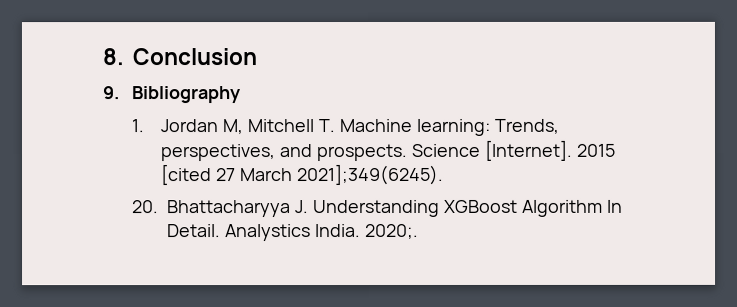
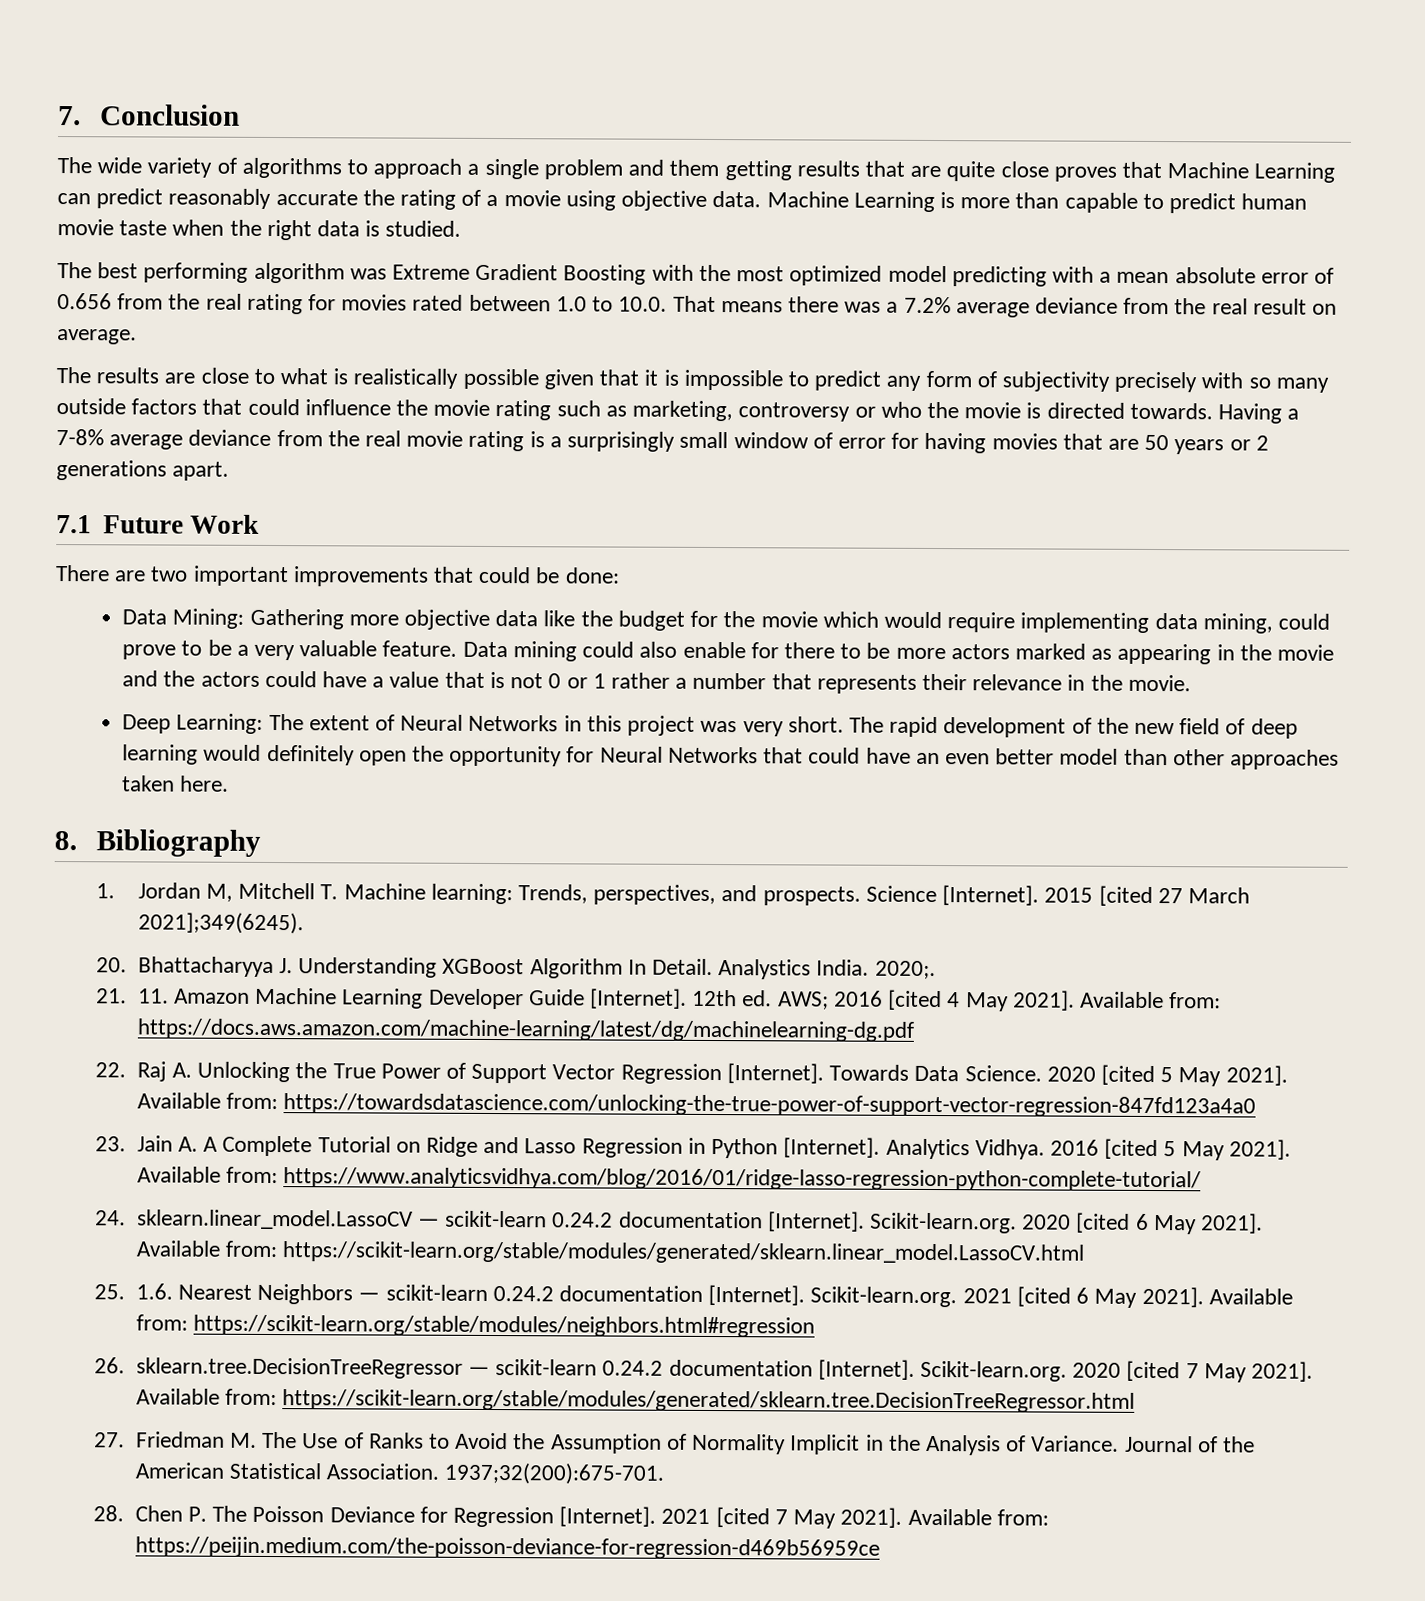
[102,48,124,66] 8. -> [58,106,81,126] 7.
[102,86,119,100] 9. -> [57,157,1336,183] [57,188,1308,214] [57,219,462,241] [57,262,1334,287] [57,293,1338,318] [57,329,137,345] [56,367,1329,393] [56,398,1300,424] [56,429,1269,455] [56,460,230,481] [56,514,259,534] [55,565,620,587] [122,608,1330,634] [122,639,1335,665] [122,670,1191,694] [122,713,1298,739] [122,744,1339,770] [122,775,230,792] [54,831,77,851] The wide variety of algorithms to approach a single problem and them getting results that are quite close proves that Machine Learning can predict reasonably accurate the rating of a movie using objective data. Machine Learning is more than capable to predict human movie taste when the right data is studied. // The best performing algorithm was Extreme Gradient Boosting with the most optimized model predicting with a mean absolute error of 0.656 from the real rating for movies rated between 1.0 to 10.0. That means there was a 7.2% average deviance from the real result on average. // The results are close to what is realistically possible given that it is impossible to predict any form of subjectivity precisely with so many outside factors that could influence the movie rating such as marketing, controversy or who the movie is directed towards. Having a 7-8% average deviance from the real movie rating is a surprisingly small window of error for having movies that are 50 years or 2 generations apart. // 7.1 Future Work // There are two important improvements that could be done: // Data Mining: Gathering more objective data like the budget for the movie which would require implementing data mining, could prove to be a very valuable feature. Data mining could also enable for there to be more actors marked as appearing in the movie and the actors could have a value that is not 0 or 1 rather a number that represents their relevance in the movie. // Deep Learning: The extent of Neural Networks in this project was very short. The rapid development of the new field of deep learning would definitely open the opportunity for Neural Networks that could have an even better model than other approaches taken here. // 8.
(419, 231) none -> [95,987,1222,1012] [136,1018,914,1042] [94,1061,1288,1087] [136,1092,1257,1118] [94,1135,1291,1161] [136,1166,1202,1192] [94,1209,1264,1235] [135,1240,1085,1265] [93,1283,1293,1308] [135,1314,816,1338] [93,1357,1314,1383] [135,1388,1136,1413] [93,1431,1256,1456] [134,1462,665,1485] [92,1505,1049,1529] [134,1536,880,1560] // 21. 11. Amazon Machine Learning Developer Guide [Internet]. 12th ed. AWS; 2016 [cited 4 May 2021]. Available from: https://docs.aws.amazon.com/machine-learning/latest/dg/machinelearning-dg.pdf // 22. Raj A. Unlocking the True Power of Support Vector Regression [Internet]. Towards Data Science. 2020 [cited 5 May 2021]. Available from: https://towardsdatascience.com/unlocking-the-true-power-of-support-vector-regression-847fd123a4a0 // 23. Jain A. A Complete Tutorial on Ridge and Lasso Regression in Python [Internet]. Analytics Vidhya. 2016 [cited 5 May 2021]. Available from: https://www.analyticsvidhya.com/blog/2016/01/ridge-lasso-regression-python-complete-tutorial/ // 24. sklearn.linear_model.LassoCV — scikit-learn 0.24.2 documentation [Internet]. Scikit-learn.org. 2020 [cited 6 May 2021]. Available from: https://scikit-learn.org/stable/modules/generated/sklearn.linear_model.LassoCV.html // 25. 1.6. Nearest Neighbors — scikit-learn 0.24.2 documentation [Internet]. Scikit-learn.org. 2021 [cited 6 May 2021]. Available from: https://scikit-learn.org/stable/modules/neighbors.html#regression // 26. sklearn.tree.DecisionTreeRegressor — scikit-learn 0.24.2 documentation [Internet]. Scikit-learn.org. 2020 [cited 7 May 2021]. Available from: https://scikit-learn.org/stable/modules/generated/sklearn.tree.DecisionTreeRegressor.html // 27. Friedman M. The Use of Ranks to Avoid the Assumption of Normality Implicit in the Analysis of Variance. Journal of the American Statistical Association. 1937;32(200):675-701. // 28. Chen P. The Poisson Deviance for Regression [Internet]. 2021 [cited 7 May 2021]. Available from: https://peijin.medium.com/the-poisson-deviance-for-regression-d469b56959ce

